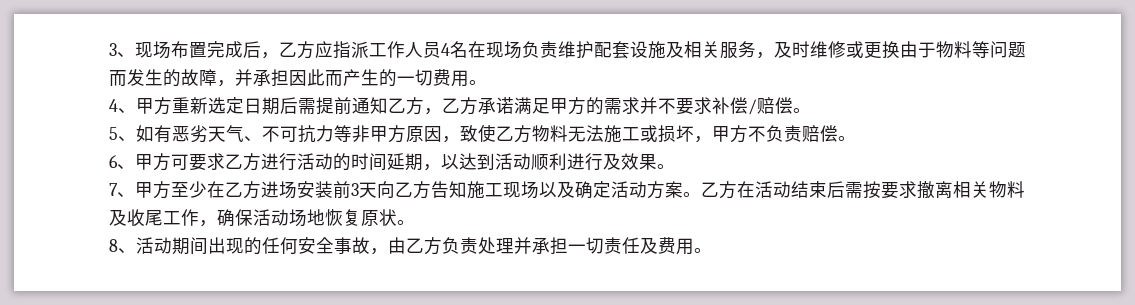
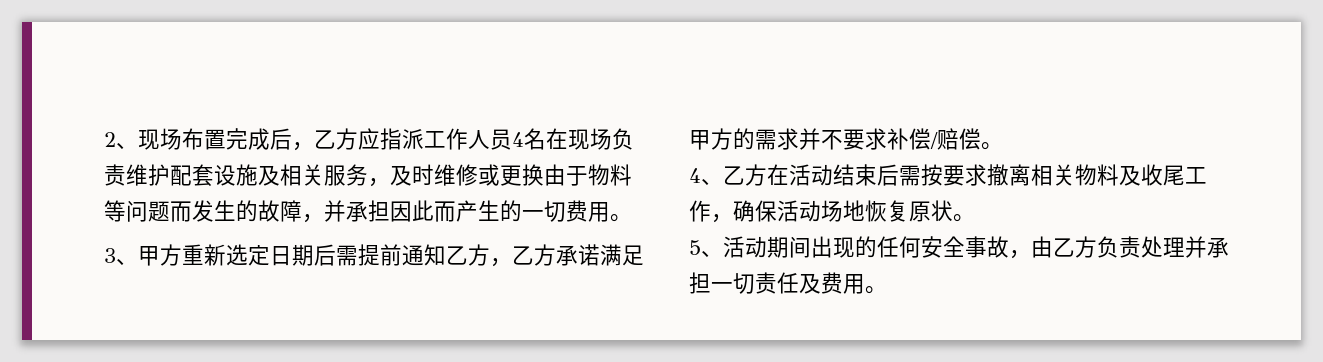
[109,43,117,56] 3 -> [104,132,116,147] 2
[109,99,118,112] 4 -> [104,248,116,263] 3
[109,124,856,143] [109,153,675,171] [109,181,701,199] 5、如有恶劣天气、不可抗力等非甲方原因，致使乙方物料无法施工或损坏，甲方不负责赔偿。 // 6、甲方可要求乙方进行活动的时间延期，以达到活动顺利进行及效果。 // 7、甲方至少在乙方进场安装前3天向乙方告知施工现场以及确定活动方案。 -> [689,168,723,185] 4、
[109,239,118,252] 8 -> [689,240,701,255] 5

